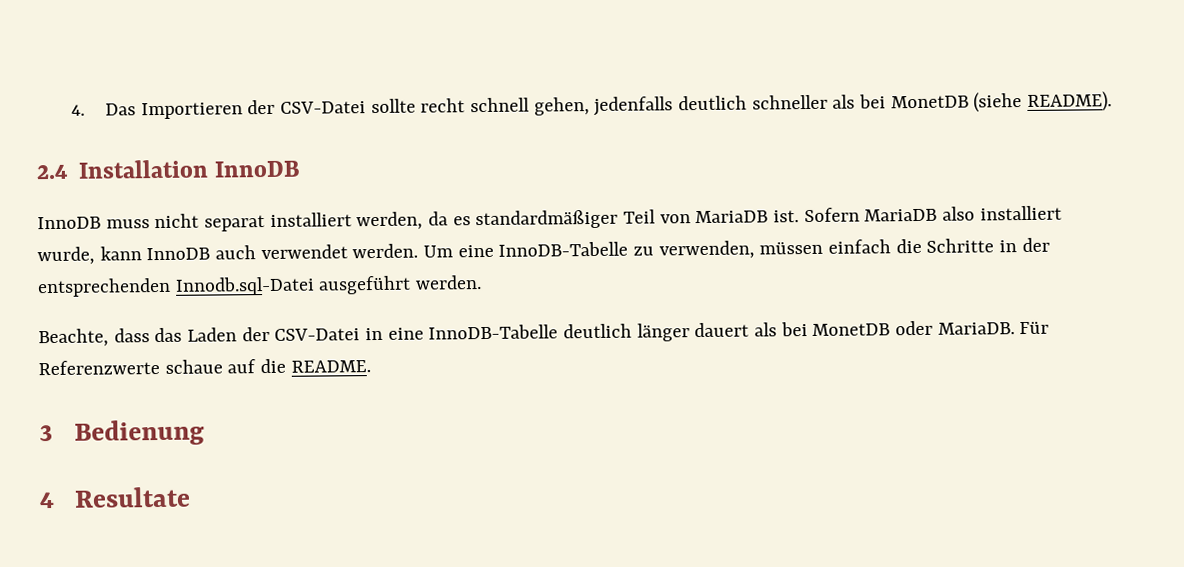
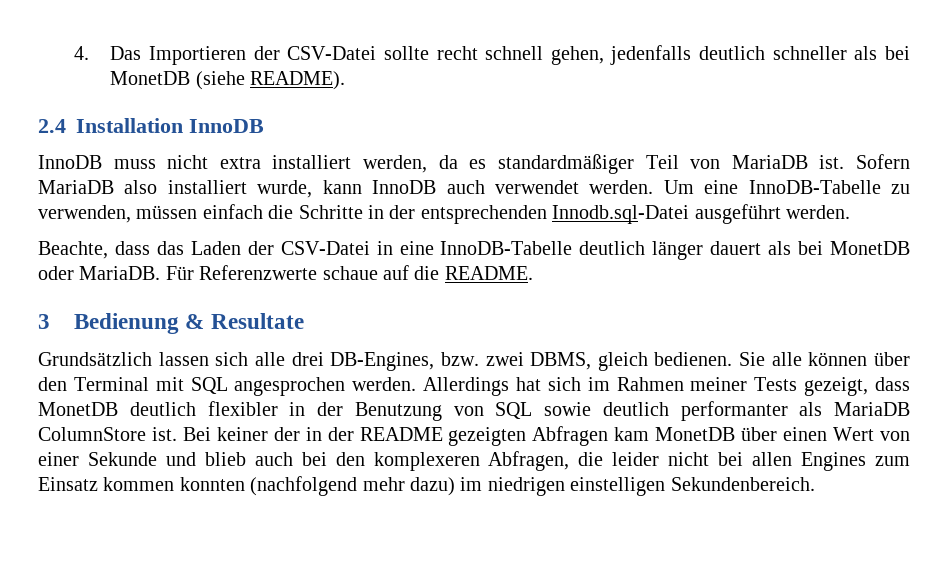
[204,215,266,232] separat -> [219,157,261,169] extra
[39,486,191,509] // 4 Resultate -> [185,313,304,329] [38,352,910,371] [38,377,911,396] [38,401,910,421] [38,426,910,446] [38,451,910,471] [38,476,815,496] & Resultate // Grundsätzlich lassen sich alle drei DB-Engines, bzw. zwei DBMS, gleich bedienen. Sie alle können über den Terminal mit SQL angesprochen werden. Allerdings hat sich im Rahmen meiner Tests gezeigt, dass MonetDB deutlich flexibler in der Benutzung von SQL sowie deutlich performanter als MariaDB ColumnStore ist. Bei keiner der in der README gezeigten Abfragen kam MonetDB über einen Wert von einer Sekunde und blieb auch bei den komplexeren Abfragen, die leider nicht bei allen Engines zum Einsatz kommen konnten (nachfolgend mehr dazu) im niedrigen einstelligen Sekundenbereich.

